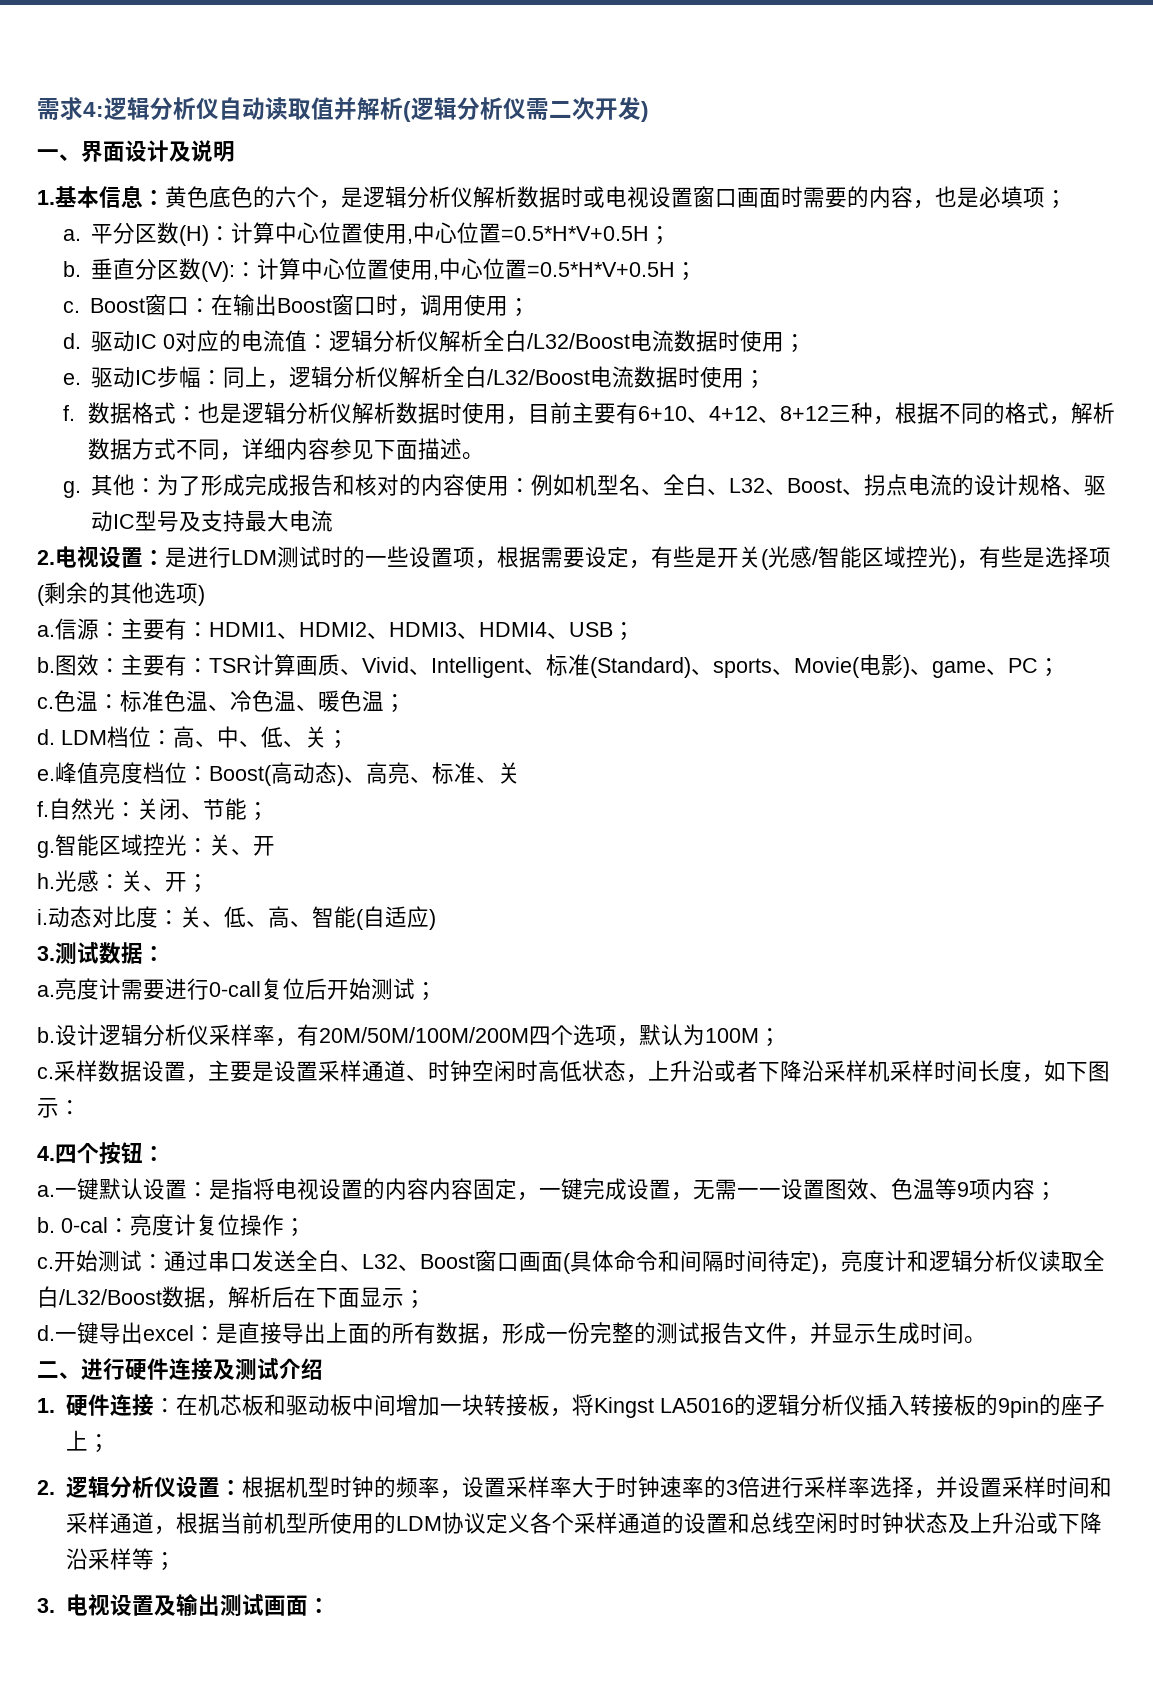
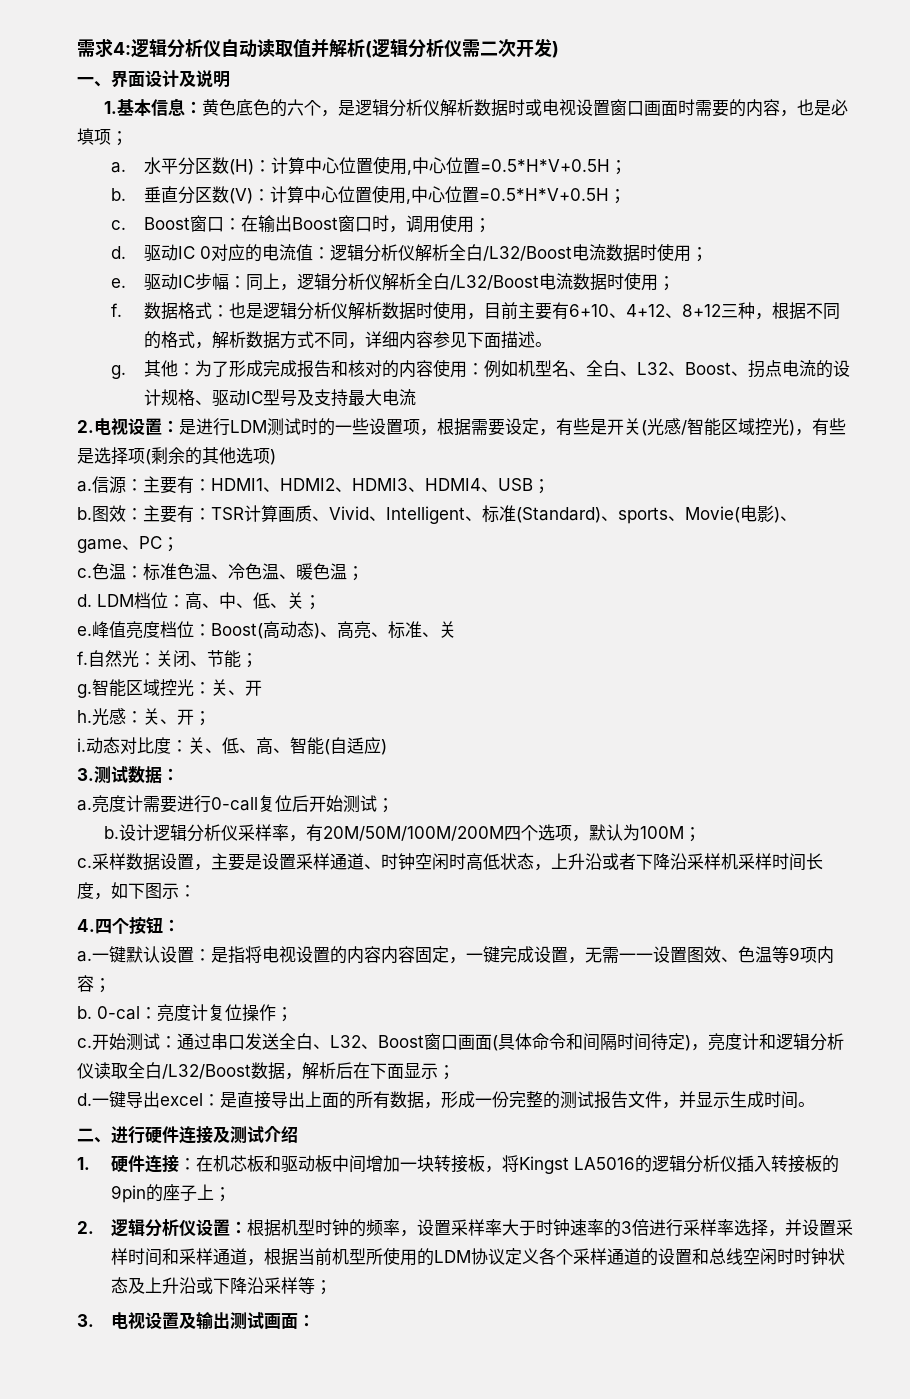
(81, 235) none -> [144,157,162,174] 水
[201,261,236,282] (V): -> [229,188,254,204] (V)

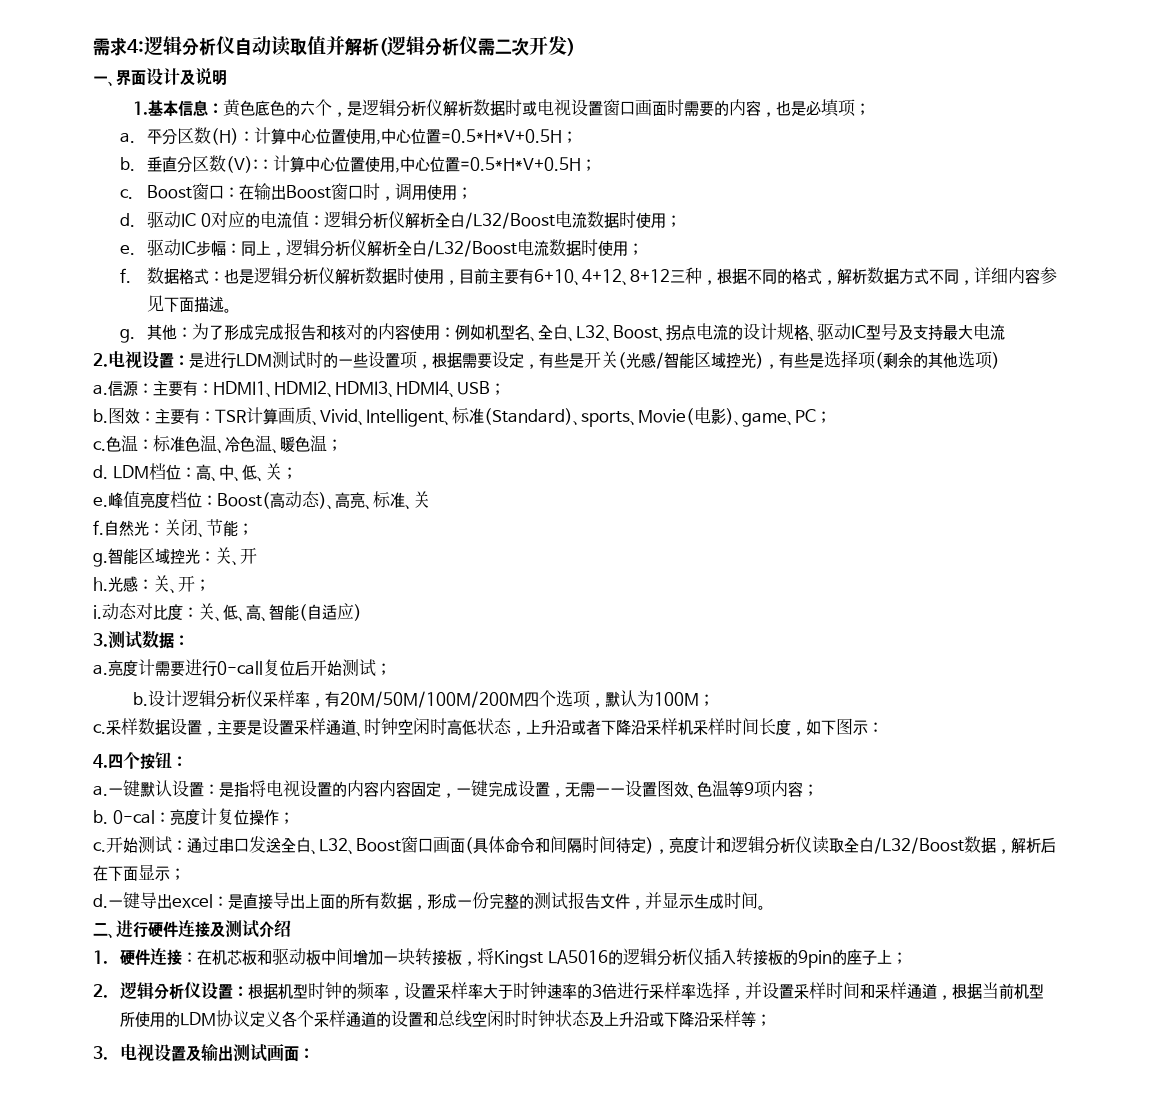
[144,157,162,174] 水 -> (136, 137) none
[229,188,254,204] (V) -> [226,156,259,173] (V):

